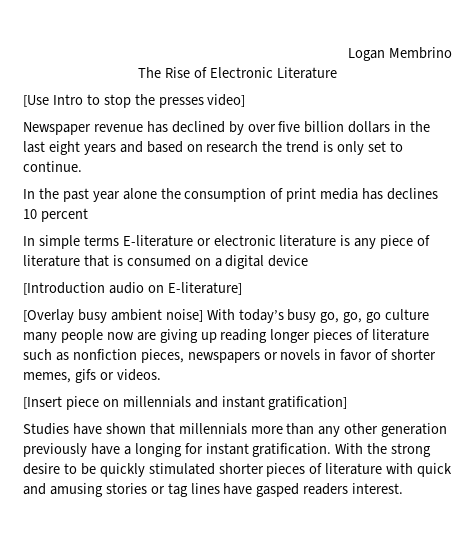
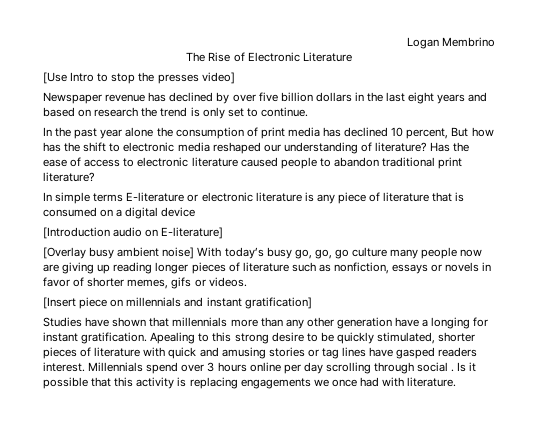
[387,188,439,200] [23,208,88,222] declines 10 percent -> [344,127,494,139] [43,142,470,154] [43,157,463,169] [43,172,95,182] declined 10 percent, But how has the shift to electronic media reshaped our understanding of literature? Has the ease of access to electronic literature caused people to abandon traditional print literature?
[72,349,260,363] nonfiction pieces, newspapers -> [334,262,429,274] nonfiction, essays
[23,443,87,457] previously -> (392, 323) none
[335,443,388,454] With the -> [150,332,232,344] Apealing to this
[148,463,215,475] stimulated -> [377,332,436,344] stimulated,
(404, 488) none -> [88,362,477,374] [43,377,457,389] Millennials spend over 3 hours online per day scrolling through social . Is it possible that this activity is replacing engagements we once had with literature.

